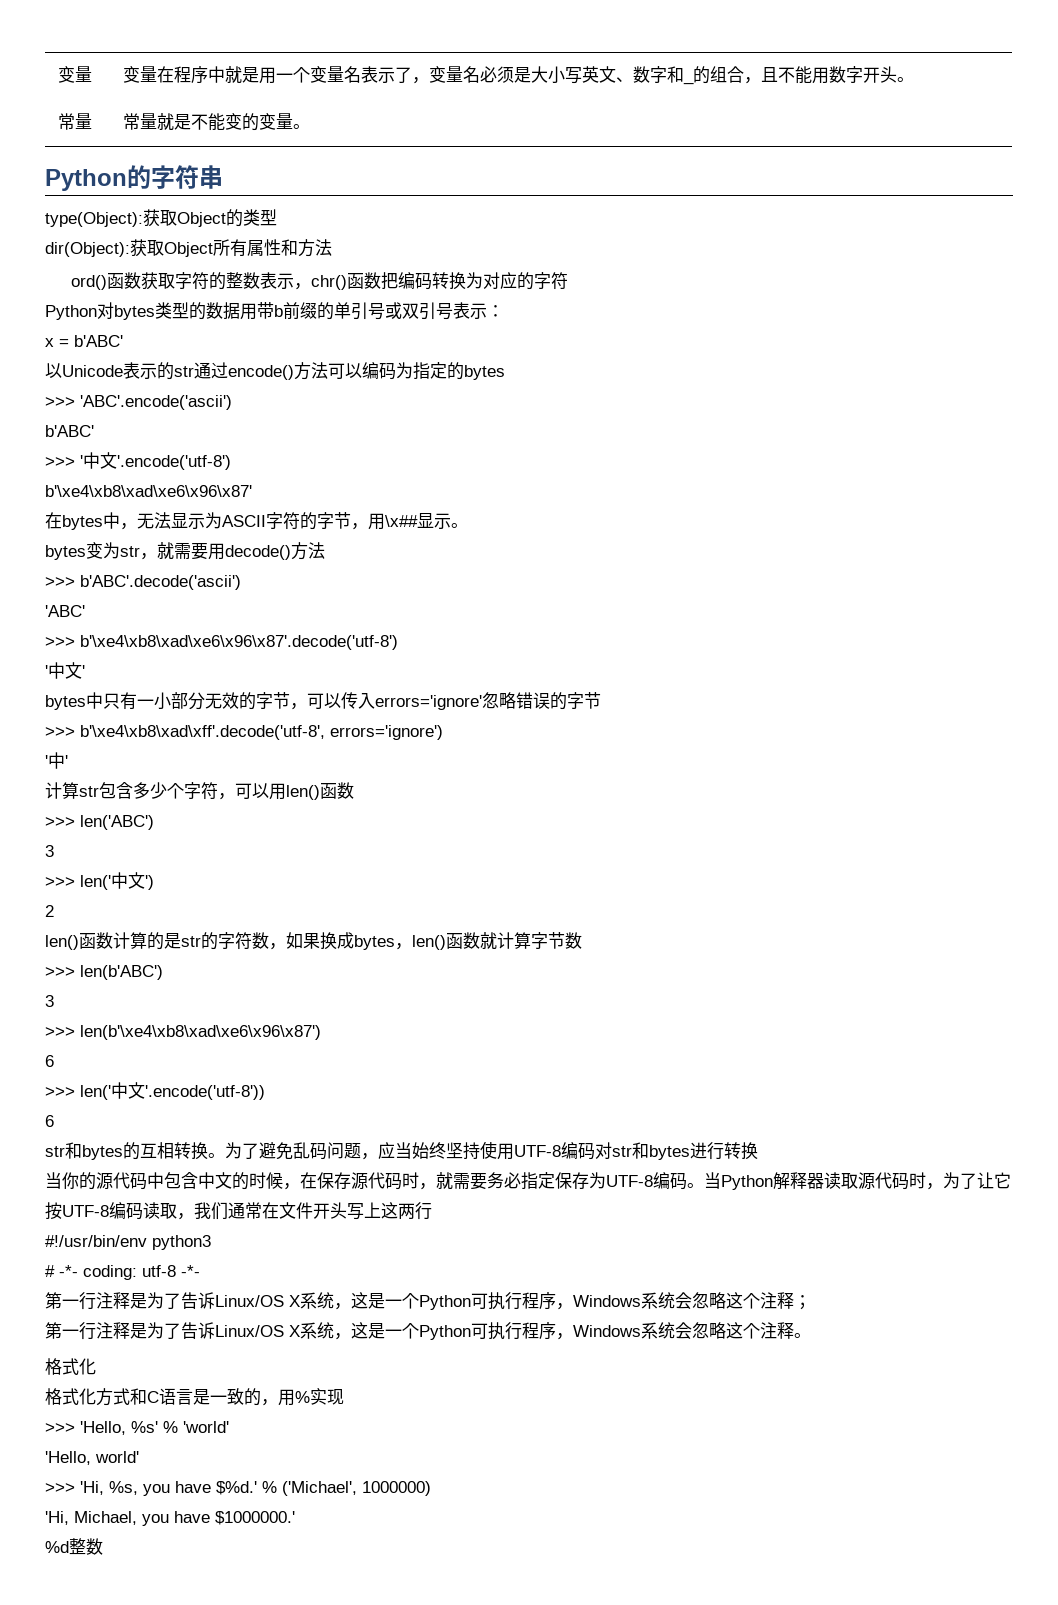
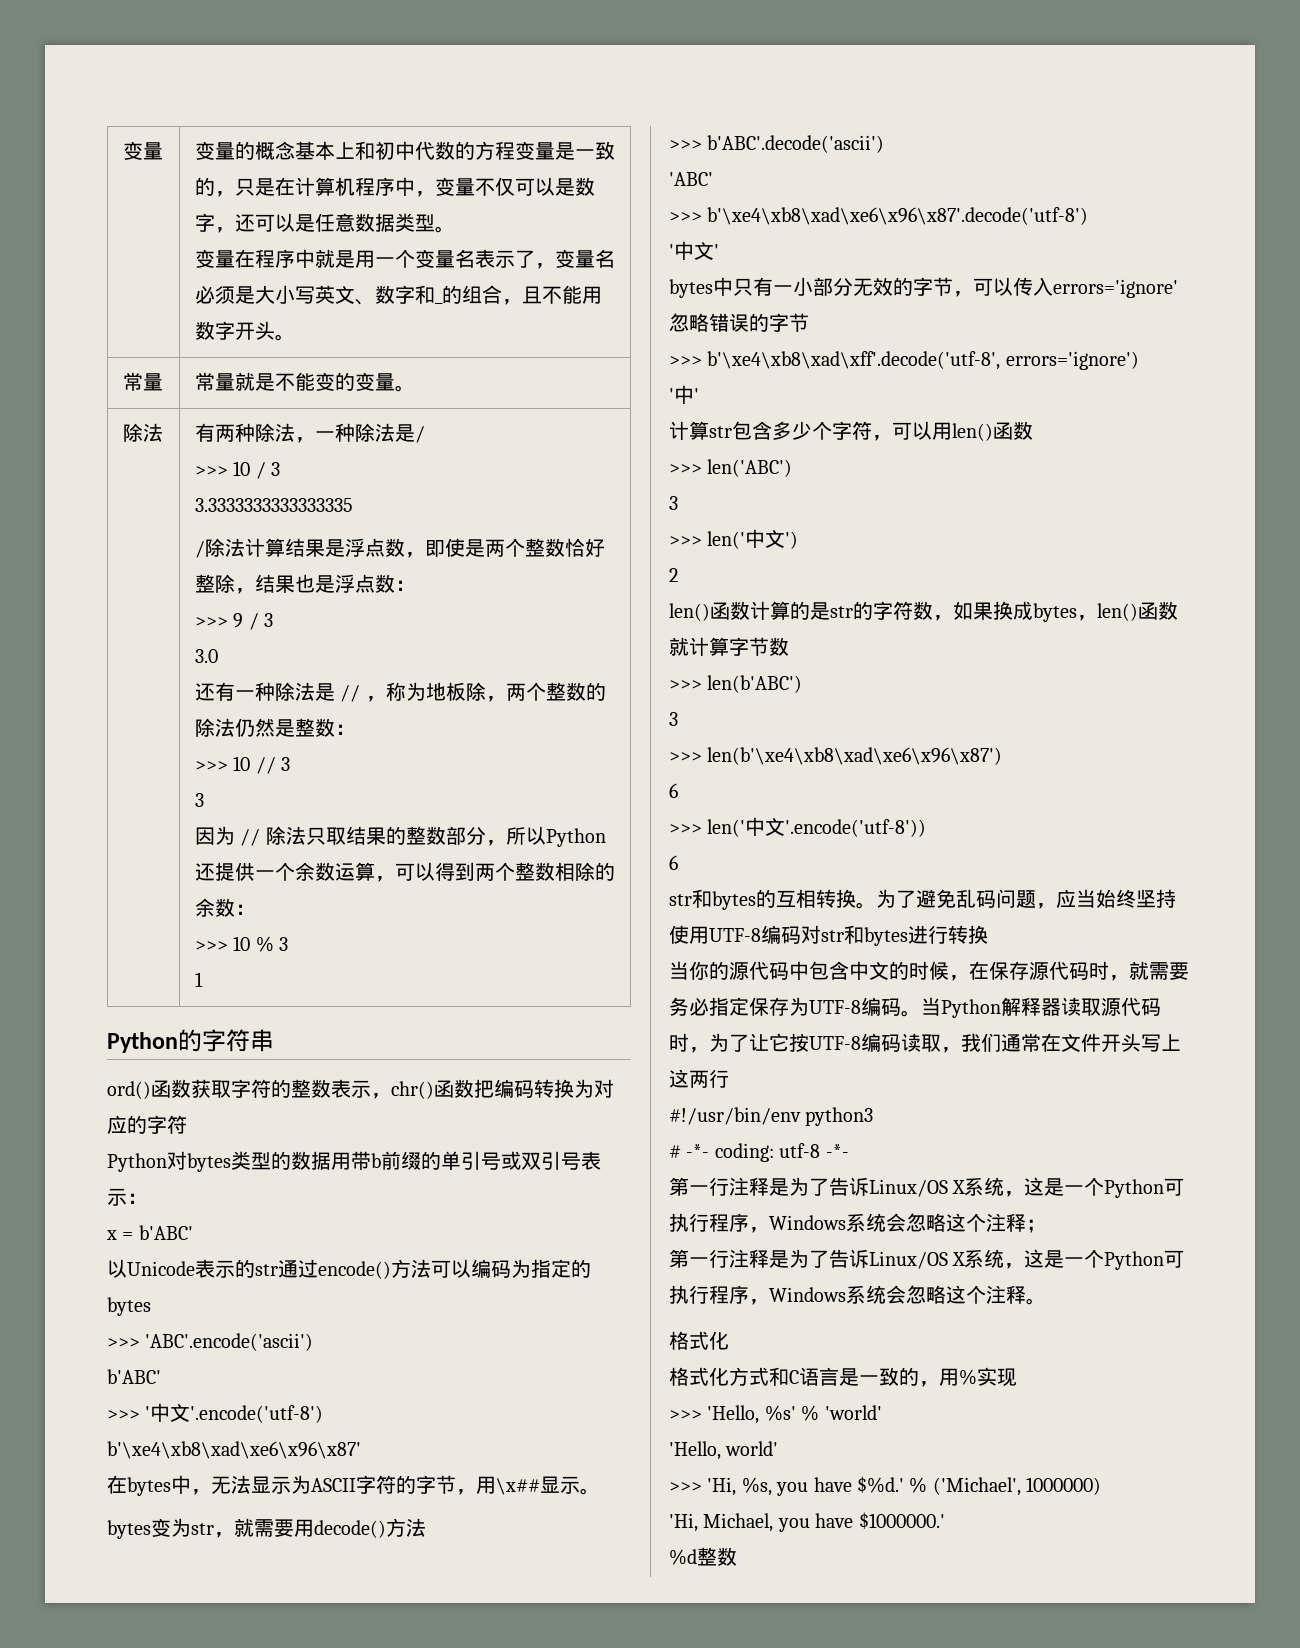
(158, 74) none -> [234,141,615,160] [194,177,595,197] [194,213,455,233] [194,249,235,268] 的概念基本上和初中代数的方程变量是一致的，只是在计算机程序中，变量不仅可以是数字，还可以是任意数据类型。 // 变量
[45,165,223,191] [45,209,277,227] [45,239,332,257] // Python的字符串 // type(Object):获取Object的类型 // dir(Object):获取Object所有属性和方法 -> [122,423,163,442] [194,423,425,443] [194,461,281,479] [194,498,353,512] [194,538,605,558] [194,574,415,594] [194,613,274,630] [194,649,218,663] [194,682,606,702] [194,718,355,737] [194,756,291,774] [194,793,204,807] [194,826,606,847] [194,862,615,882] [194,898,255,917] [194,936,289,952] [194,972,203,987] [107,1029,274,1053] // 除法 | 有两种除法，一种除法是/ // >>> 10 / 3 // 3.3333333333333335 // /除法计算结果是浮点数，即使是两个整数恰好整除，结果也是浮点数： // >>> 9 / 3 // 3.0 // 还有一种除法是 // ，称为地板除，两个整数的除法仍然是整数： // >>> 10 // 3 // 3 // 因为 // 除法只取结果的整数部分，所以Python还提供一个余数运算，可以得到两个整数相除的余数： // >>> 10 % 3 // 1 // Python的字符串

